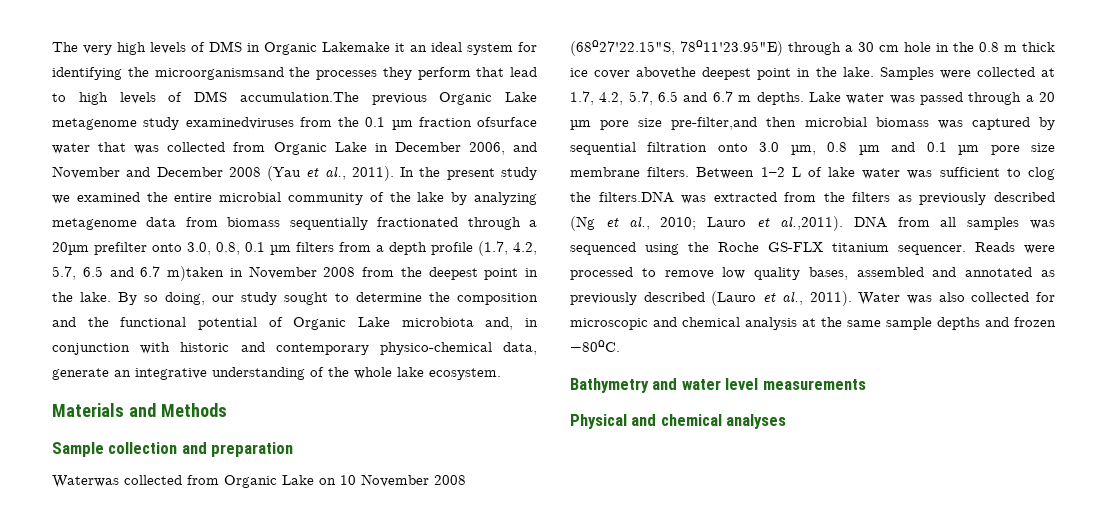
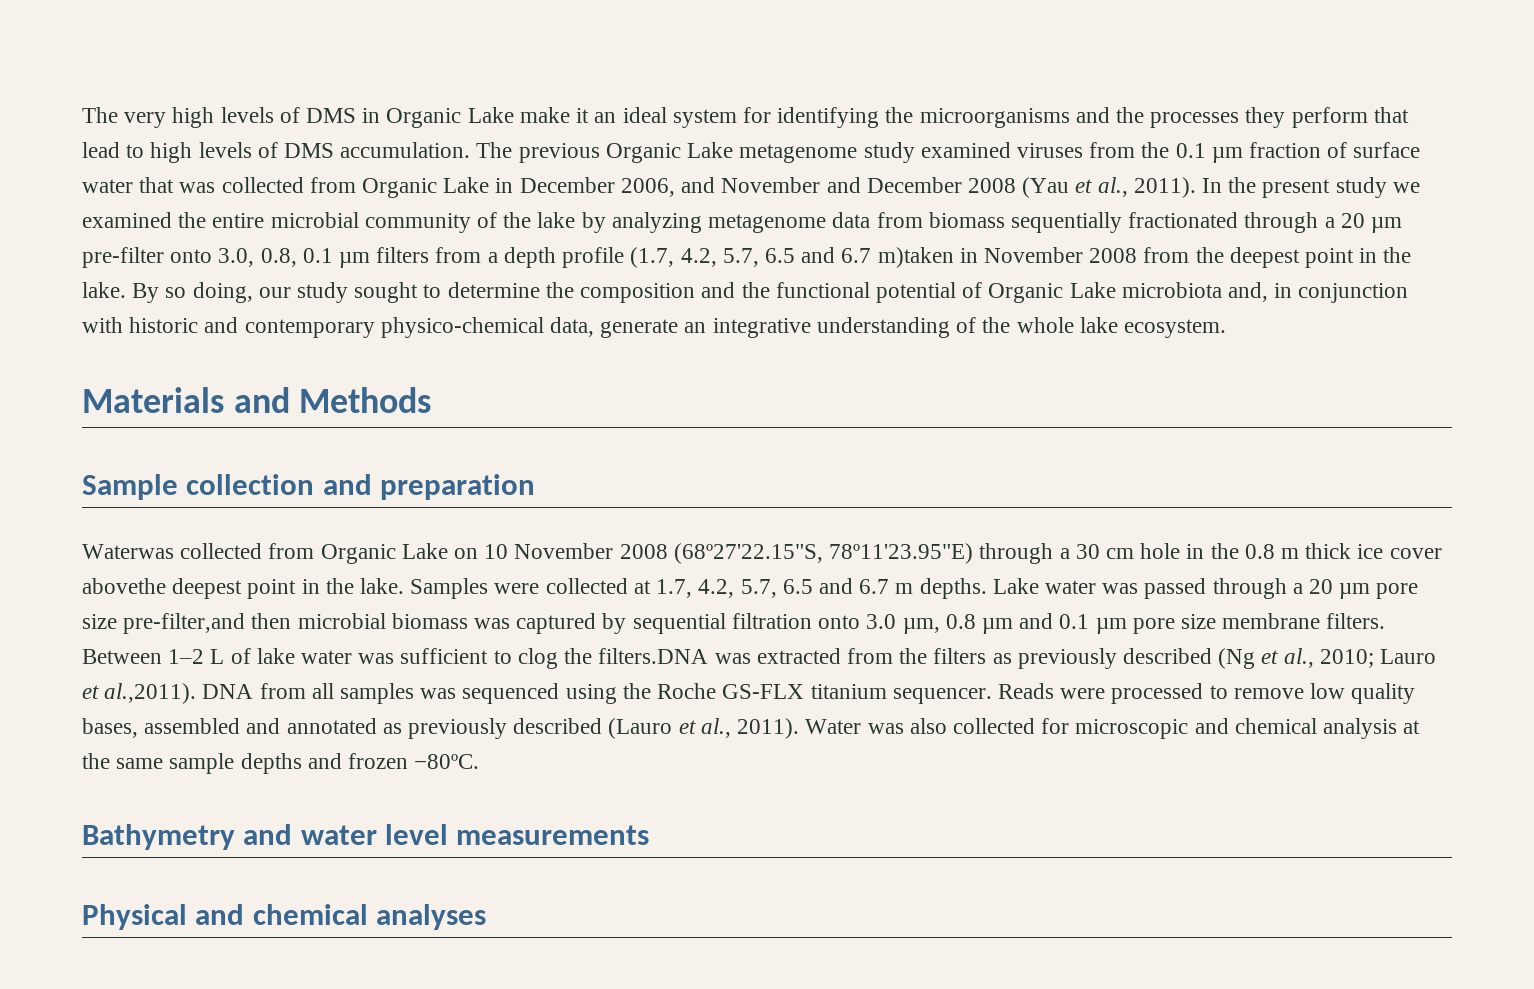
[322,42,390,52] Lakemake -> [467,107,570,123] Lake make
[154,67,284,80] microorganismsand -> [919,107,1110,128] microorganisms and
[239,92,359,102] accumulation.The -> [340,142,513,158] accumulation. The
[185,117,294,129] examinedviruses -> [920,142,1083,158] examined viruses
[477,117,537,127] ofsurface -> [1327,142,1421,158] of surface
[52,242,147,255] 20µm prefilter -> [1340,213,1402,233] [82,247,164,268] 20 µm pre-filter

